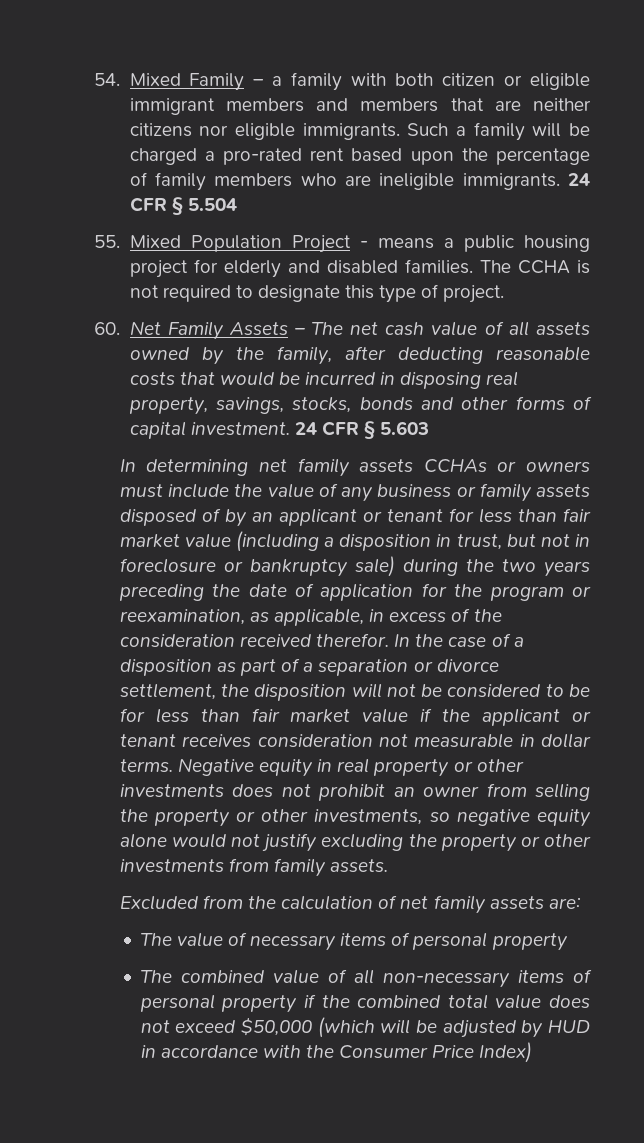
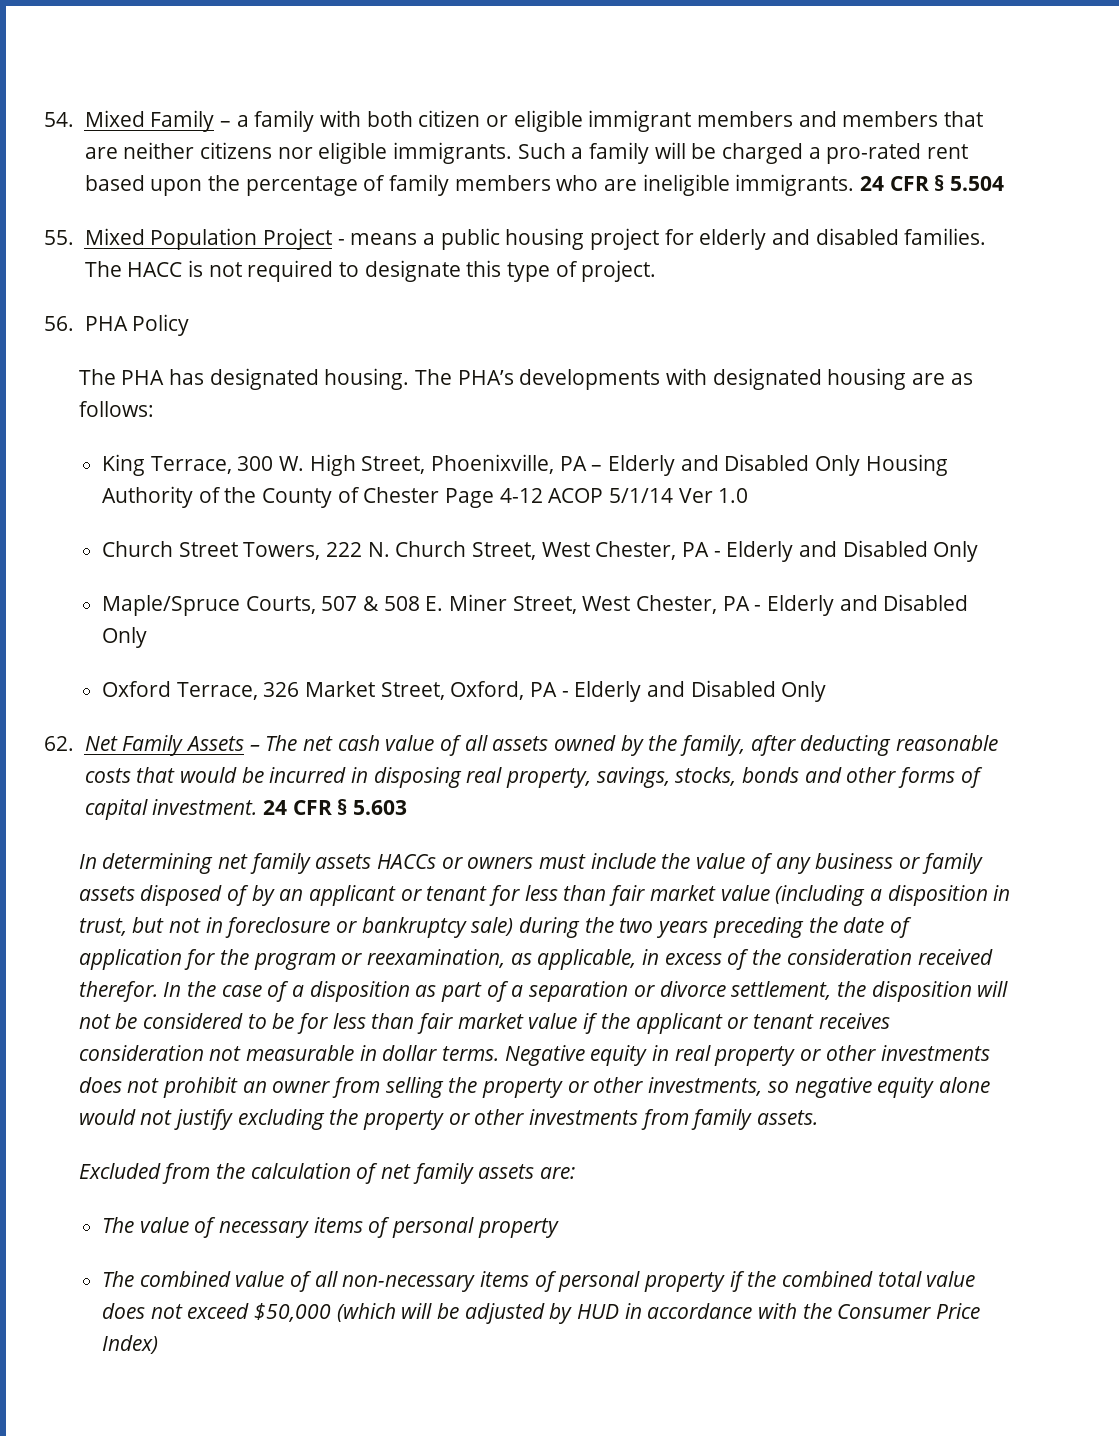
[517,260,570,274] CCHA -> [127,262,183,277] HACC
[94,322,120,335] 60. -> [44,314,190,336] [78,368,973,390] [78,401,154,417] [101,454,948,476] [101,486,749,508] [101,540,979,562] [101,594,969,616] [101,627,147,648] [101,680,827,702] [44,736,74,751] 56. PHA Policy // The PHA has designated housing. The PHA’s developments with designated housing are as follows: // King Terrace, 300 W. High Street, Phoenixville, PA – Elderly and Disabled Only Housing Authority of the County of Chester Page 4-12 ACOP 5/1/14 Ver 1.0 // Church Street Towers, 222 N. Church Street, West Chester, PA - Elderly and Disabled Only // Maple/Spruce Courts, 507 & 508 E. Miner Street, West Chester, PA - Elderly and Disabled Only // Oxford Terrace, 326 Market Street, Oxford, PA - Elderly and Disabled Only // 62.
[423,459,487,472] CCHAs -> [377,854,437,869] HACCs

